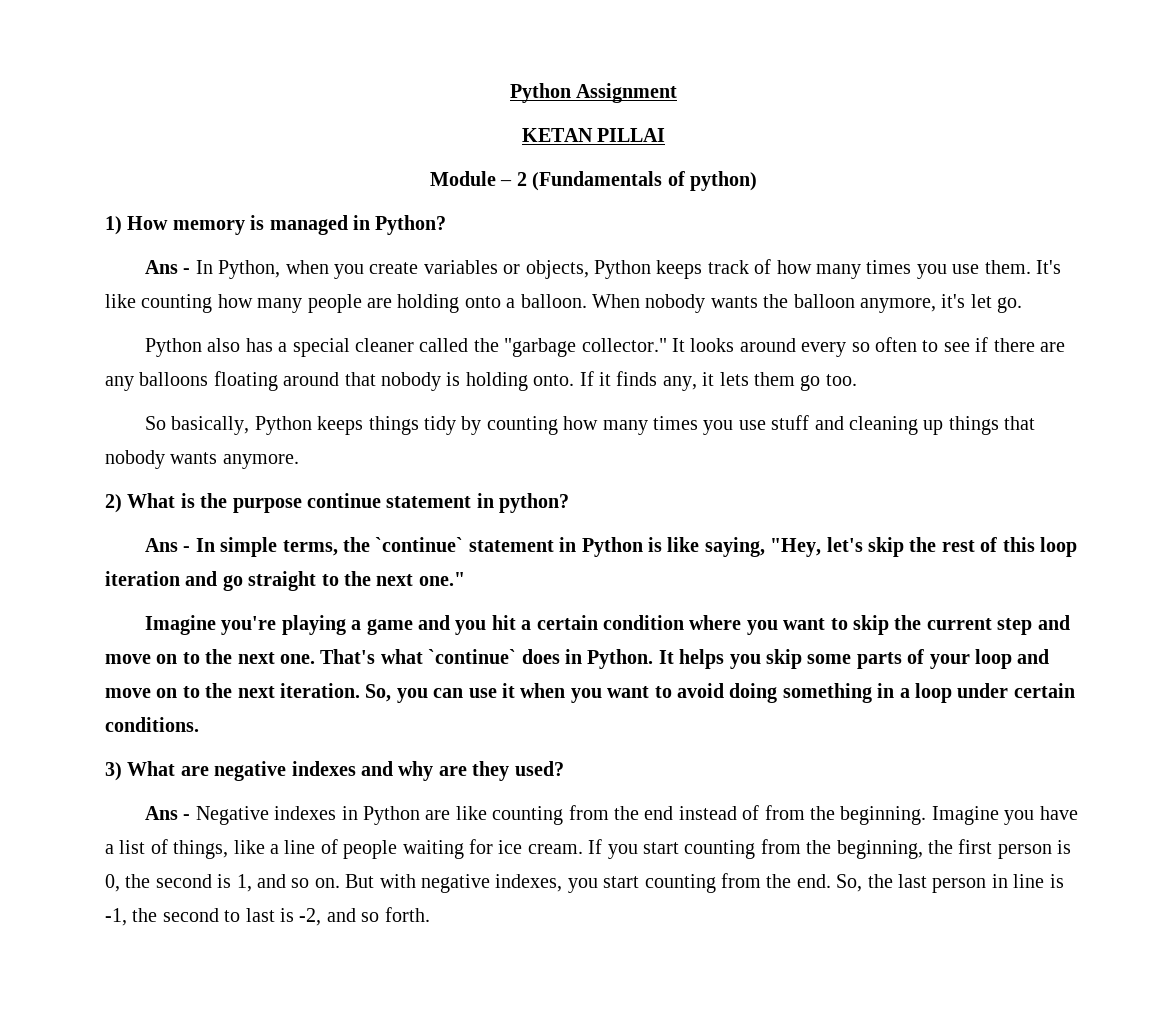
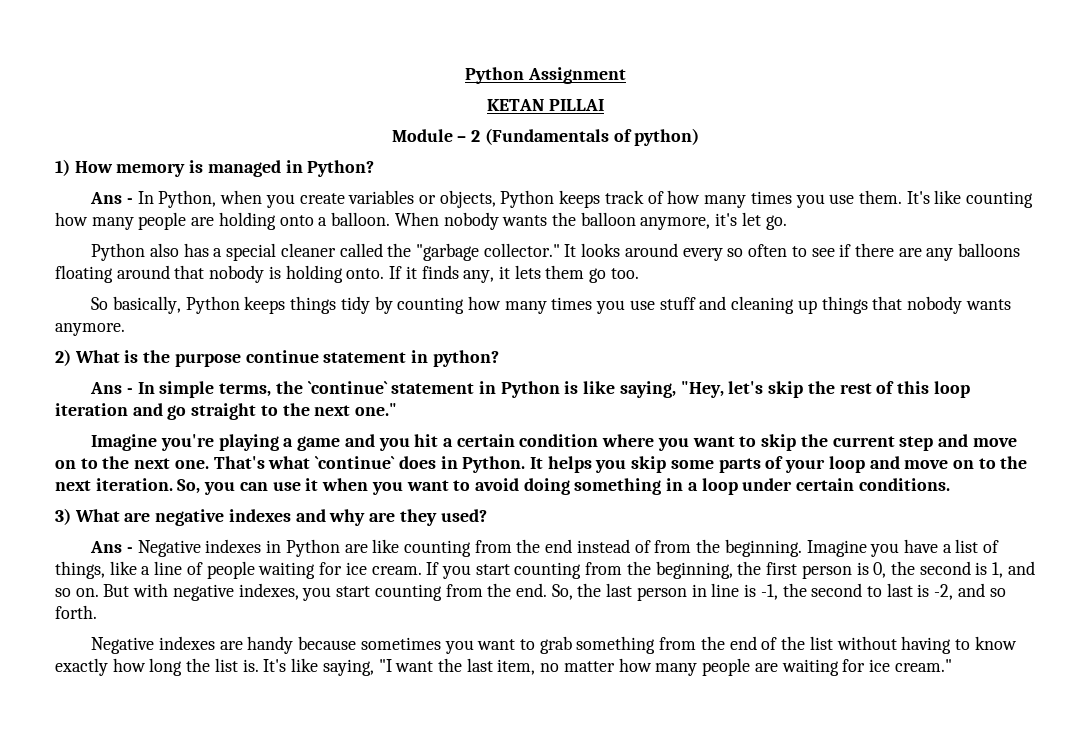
(430, 914) none -> [91,636,1017,654] [55,658,952,676] // Negative indexes are handy because sometimes you want to grab something from the end of the list without having to know exactly how long the list is. It's like saying, "I want the last item, no matter how many people are waiting for ice cream."

